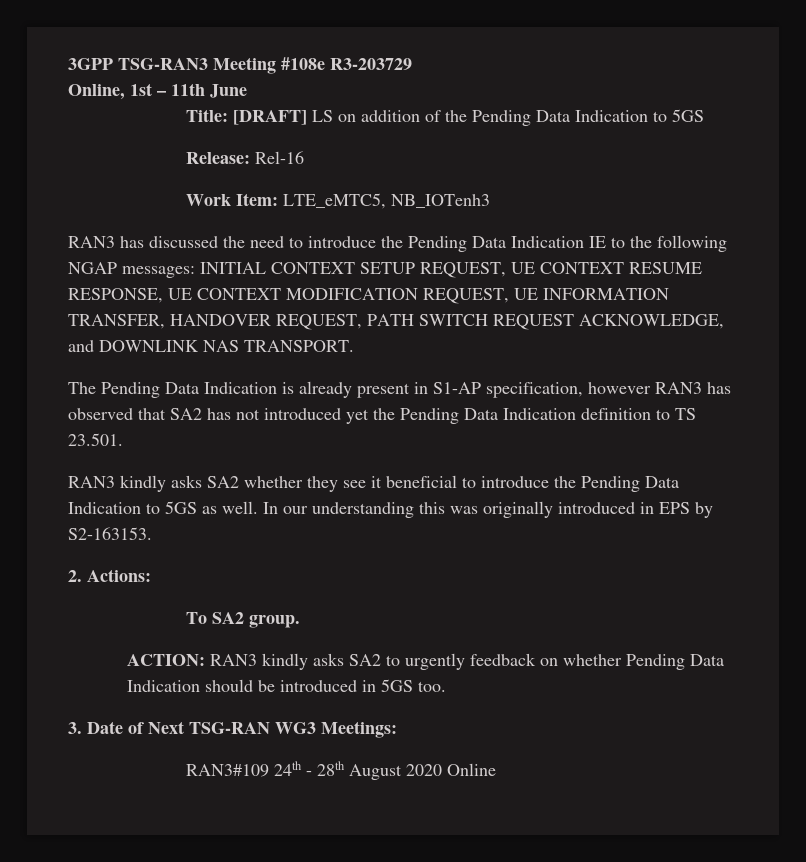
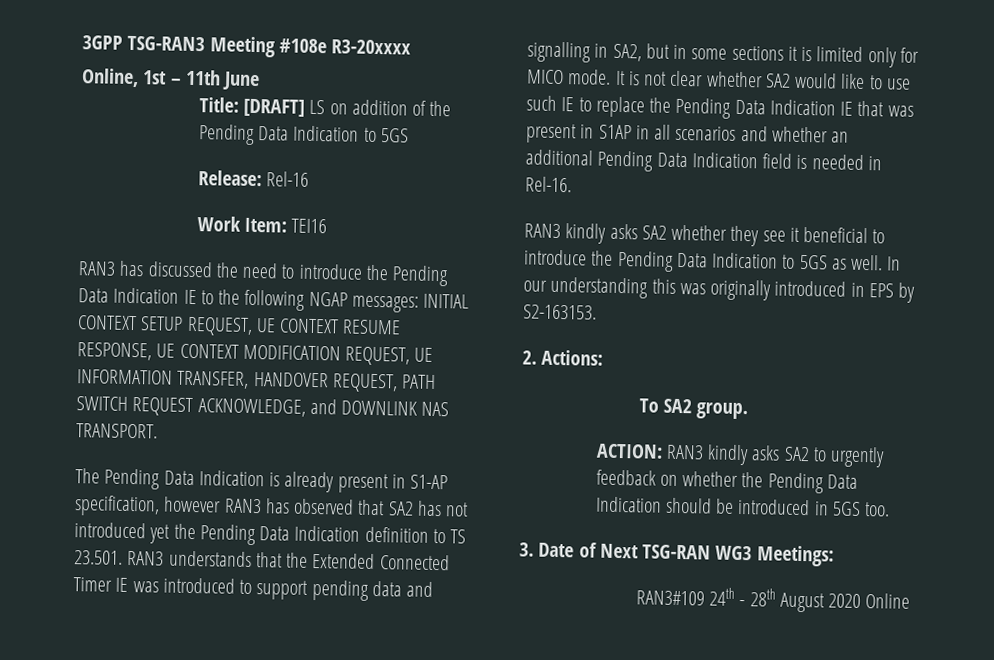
[330,58,412,70] R3-203729 -> [331,39,412,55] R3-20xxxx
[282,193,490,209] LTE_eMTC5, NB_IOTenh3 -> [291,218,328,234] TEI16
(123, 439) none -> [127,550,450,571] [73,577,434,601] [527,41,919,68] [527,69,911,90] [526,95,914,119] [526,123,850,144] [525,149,882,172] [525,176,572,193] RAN3 understands that the Extended Connected Timer IE was introduced to support pending data and signalling in SA2, but in some sections it is limited only for MICO mode. It is not clear whether SA2 would like to use such IE to replace the Pending Data Indication IE that was present in S1AP in all scenarios and whether an additional Pending Data Indication field is needed in Rel-16.
(622, 660) none -> [741,472,764,488] the

